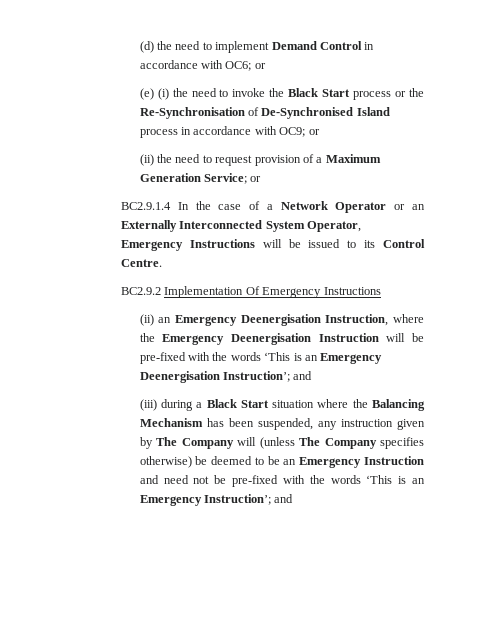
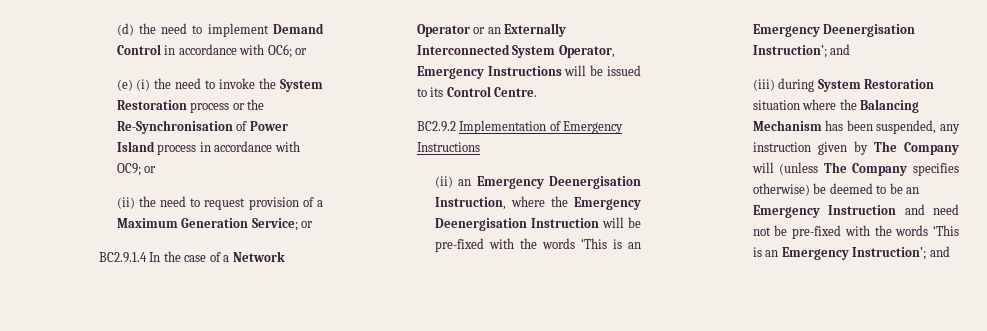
[288,88,351,97] Black Start -> [279,79,323,92] [116,100,187,110] System Restoration
[261,107,354,119] De-Synchronised -> [249,121,288,131] Power
[245,286,260,295] Of -> [549,121,561,131] of
[196,399,269,408] a Black Start -> [817,79,935,92] System Restoration

